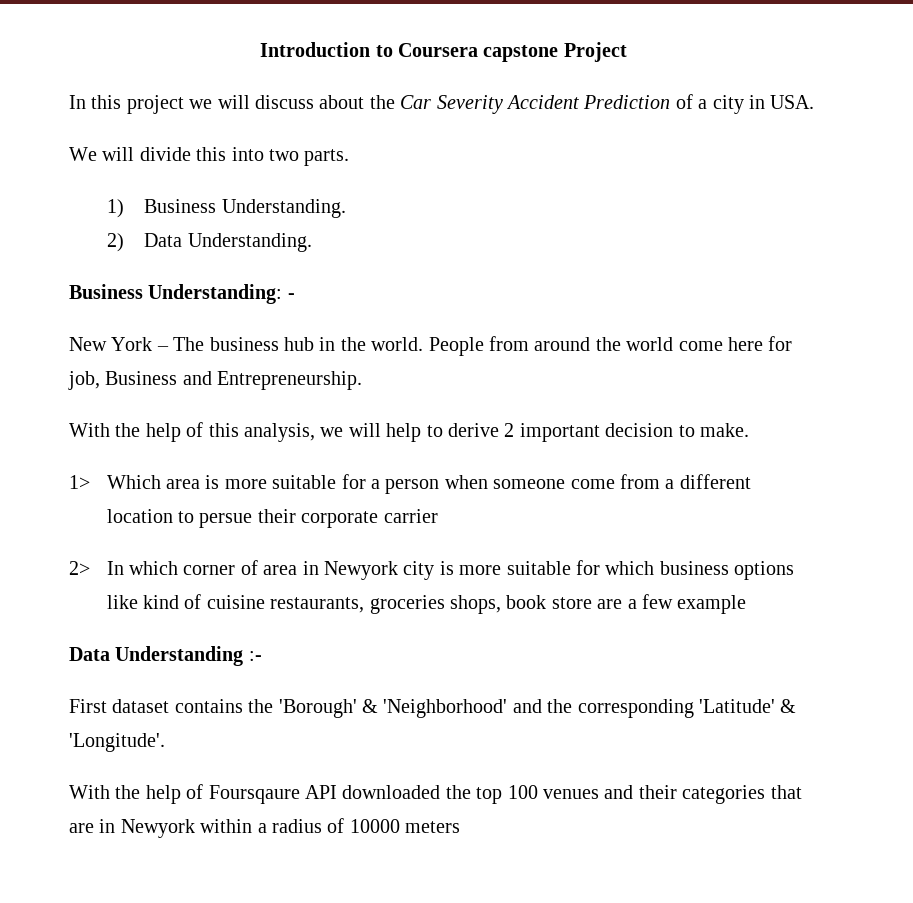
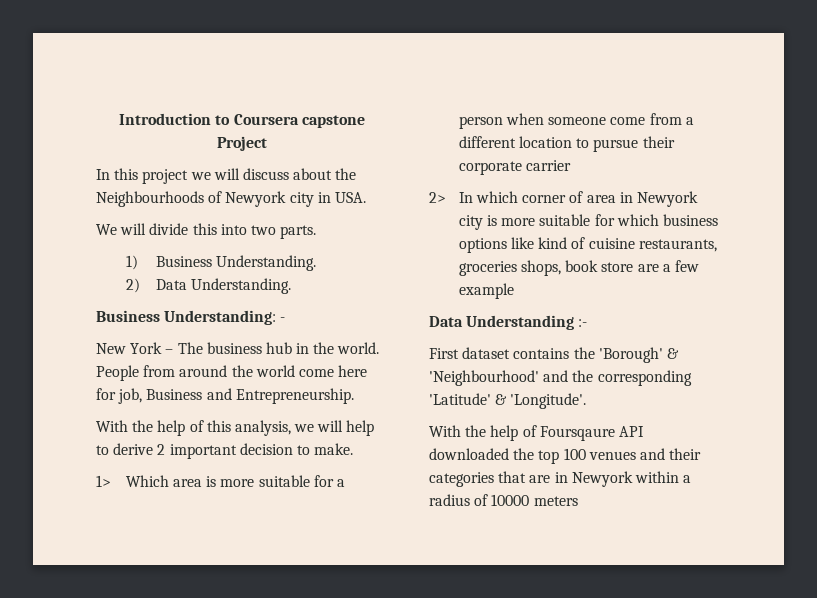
[400,94,708,114] Car Severity Accident Prediction of a -> [96,191,287,207] Neighbourhoods of Newyork
[199,513,253,528] persue -> [593,139,639,152] pursue
[383,699,508,718] 'Neighborhood' -> [429,370,539,386] 'Neighbourhood'

